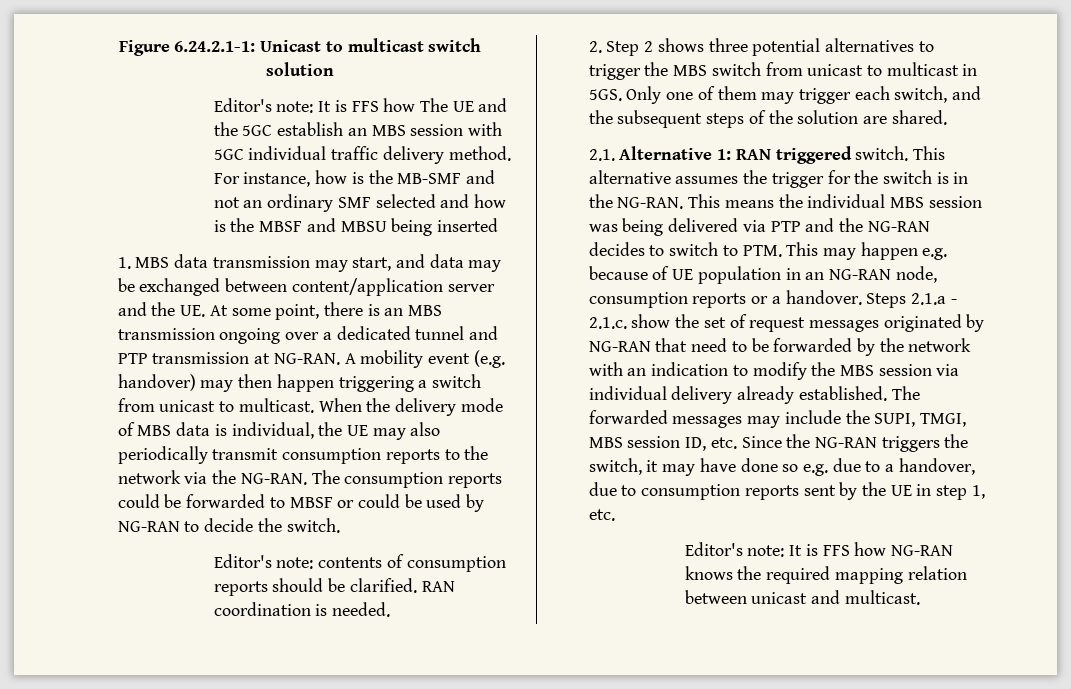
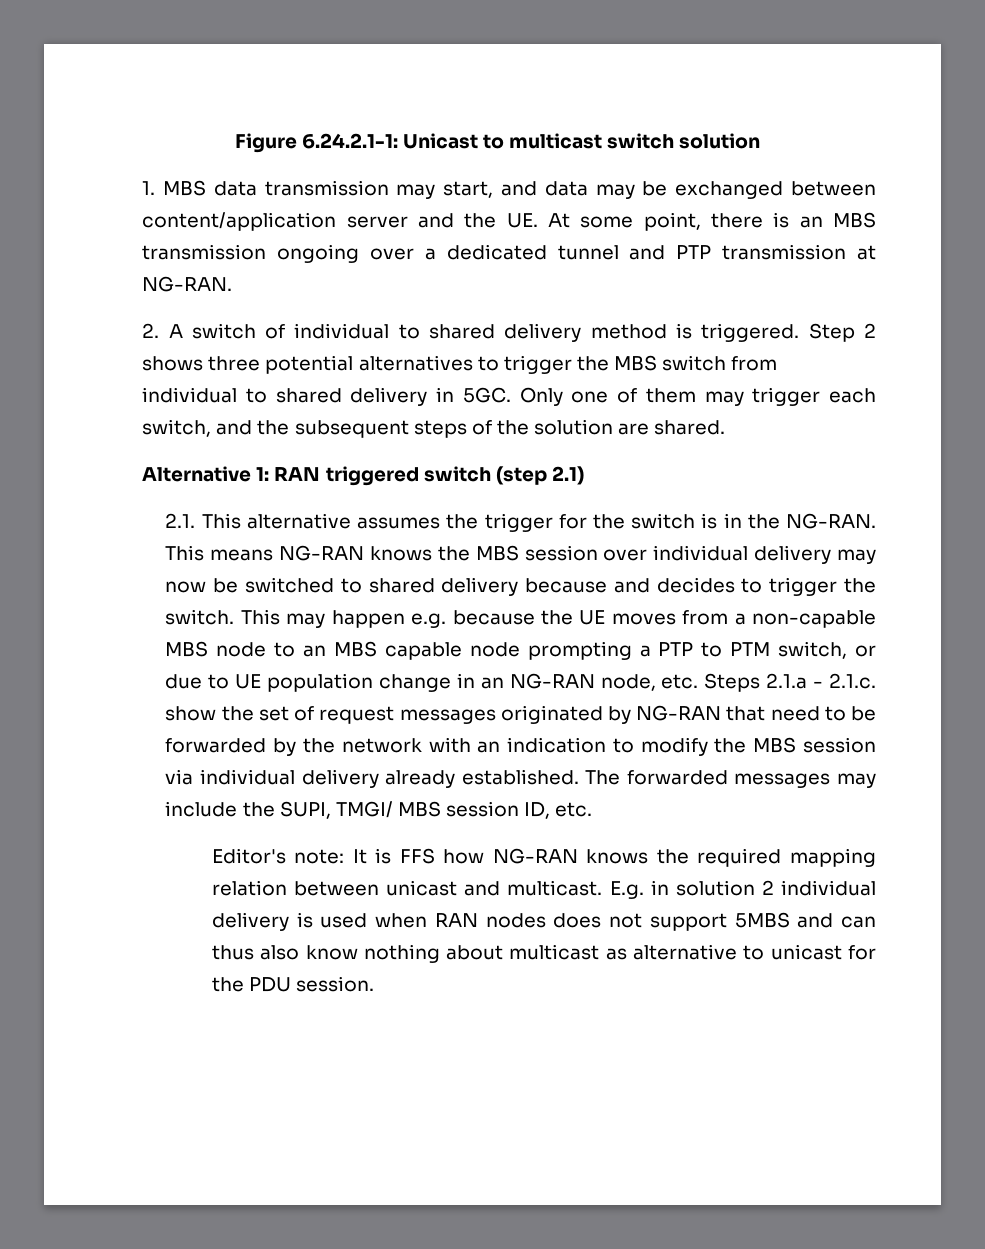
[213,98,508,113] [213,122,502,136] [213,146,511,164] [213,170,495,187] [213,194,506,212] [213,218,498,236] // Editor's note: It is FFS how The UE and the 5GC establish an MBS session with 5GC individual traffic delivery method. For instance, how is the MB-SMF and not an ordinary SMF selected and how is the MBSF and MBSU being inserted -> (761, 141) none
[344,350,505,368] [117,374,482,392] [117,398,503,416] [117,422,441,440] [117,446,489,464] [117,470,503,488] [117,494,485,512] [117,518,340,533] [213,554,506,572] [213,578,455,596] [213,602,391,617] [588,41,602,53] A mobility event (e.g. handover) may then happen triggering a switch from unicast to multicast. When the delivery mode of MBS data is individual, the UE may also periodically transmit consumption reports to the network via the NG-RAN. The consumption reports could be forwarded to MBSF or could be used by NG-RAN to decide the switch. // Editor's note: contents of consumption reports should be clarified. RAN coordination is needed. // 2. -> [142,323,800,342] // 2. A switch of individual to shared delivery method is triggered.
[807,62,978,76] [588,89,622,101] unicast to multicast in 5GS. -> [142,387,511,406] individual to shared delivery in 5GC.
[588,149,615,161] 2.1. -> (726, 427) none
[855,146,909,161] switch. -> [423,466,585,485] [165,513,196,528] switch (step 2.1) // 2.1.
[778,194,982,208] [588,218,930,236] [588,242,782,257] the individual MBS session was being delivered via PTP and the NG-RAN decides to switch to PTM. -> [279,545,876,564] [165,577,876,596] [165,609,235,625] NG-RAN knows the MBS session over individual delivery may now be switched to shared delivery because and decides to trigger the switch.
[652,266,670,280] of -> [540,610,876,628] [165,641,877,660] [165,674,230,689] the UE moves from a non-capable MBS node to an MBS capable node prompting a PTP to PTM switch, or due to
(781, 275) none -> [379,674,452,692] change
[588,290,862,308] consumption reports or a handover. -> [661,674,699,689] etc.
[920,413,967,427] TMGI, -> [335,801,393,818] TMGI/
[741,434,969,452] [588,458,975,476] [588,482,985,500] [588,509,615,521] Since the NG-RAN triggers the switch, it may have done so e.g. due to a handover, due to consumption reports sent by the UE in step 1, etc. -> (593, 809) none
(920, 597) none -> [609,880,877,899] [211,912,876,931] [211,944,877,963] [211,976,375,992] E.g. in solution 2 individual delivery is used when RAN nodes does not support 5MBS and can thus also know nothing about multicast as alternative to unicast for the PDU session.

